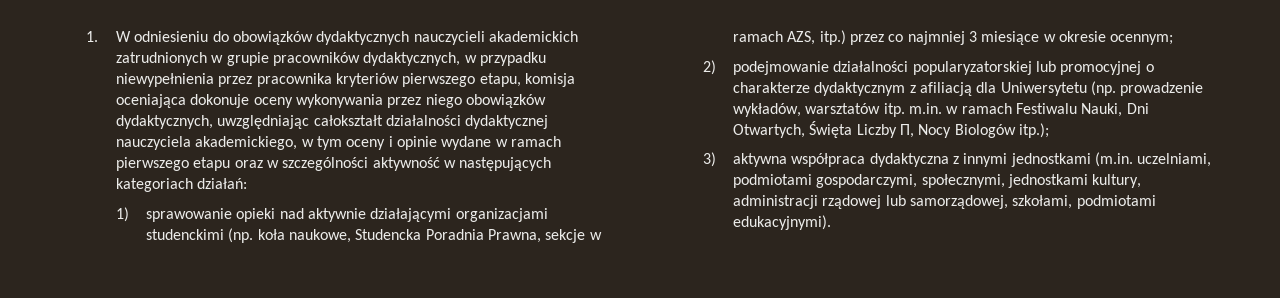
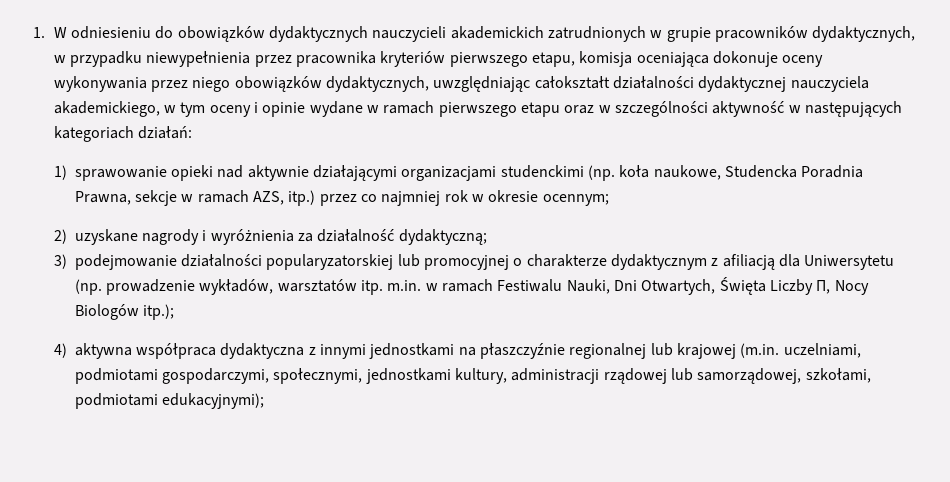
[968,31,1040,45] 3 miesiące -> [444,190,468,202] rok
(716, 67) none -> [74,229,487,245] [53,254,67,269] uzyskane nagrody i wyróżnienia za działalność dydaktyczną; // 3)
[702,152,716,167] 3) -> [53,343,67,358] 4)
(1091, 160) none -> [458,343,736,359] na płaszczyźnie regionalnej lub krajowej
[732,215,831,230] edukacyjnymi). -> [162,393,265,409] edukacyjnymi);

